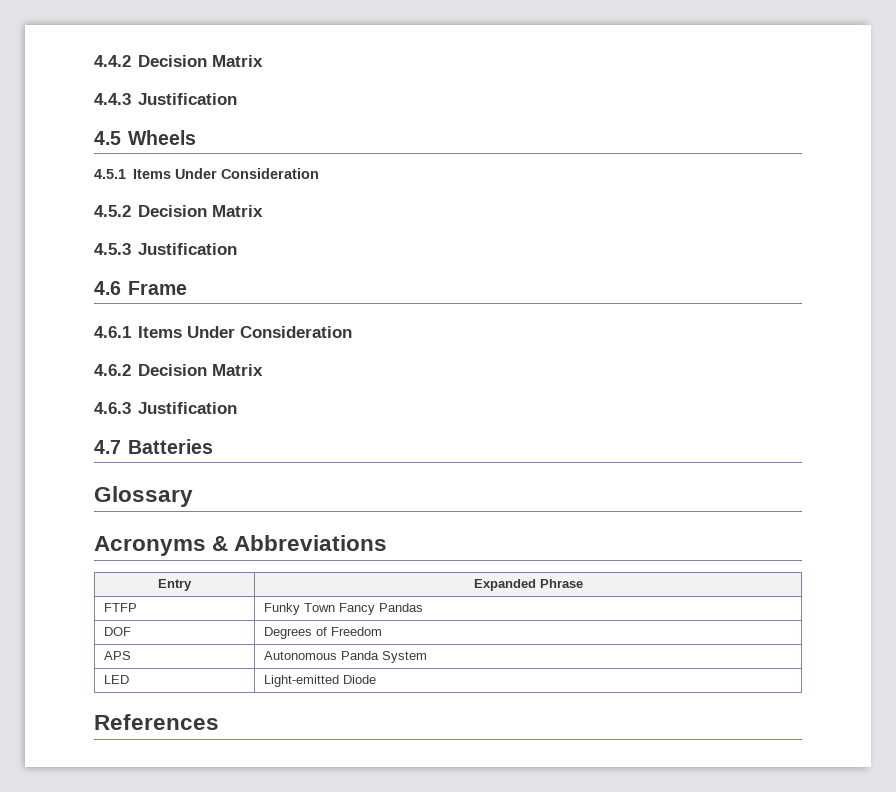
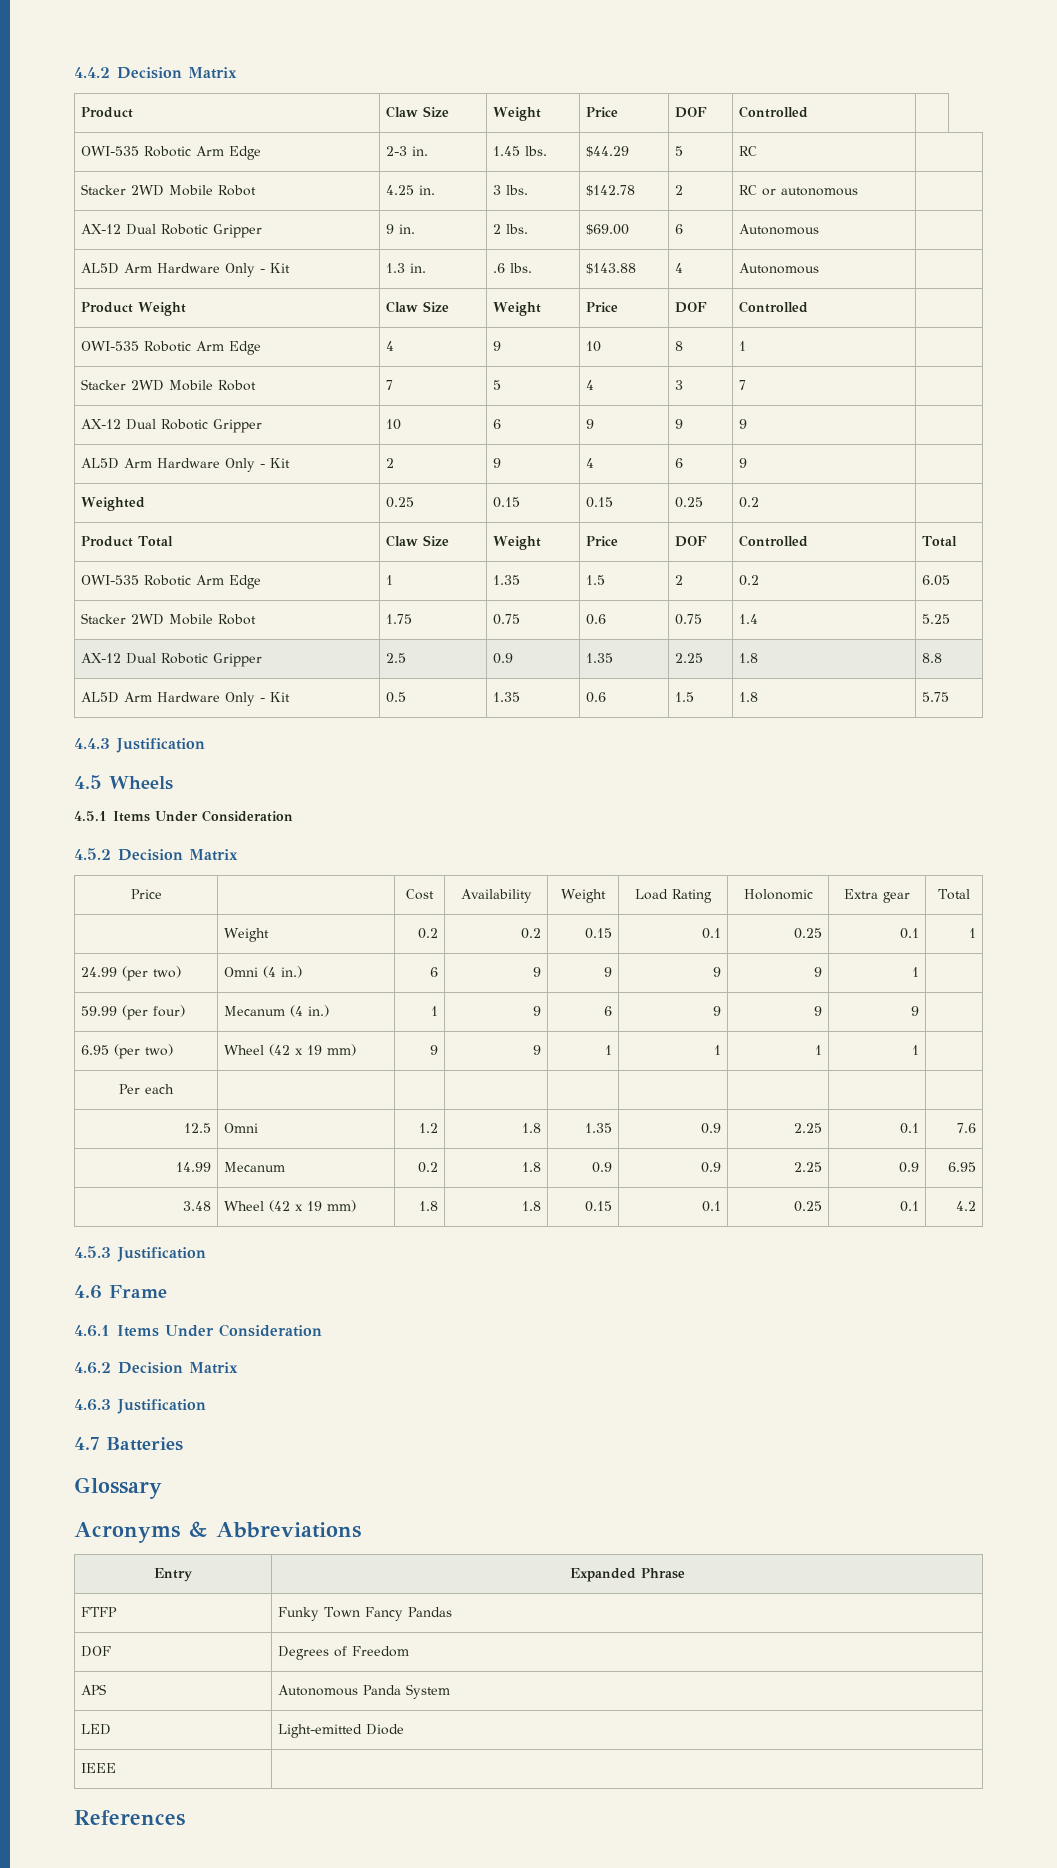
(264, 61) none -> [80,107,133,118] [385,106,449,118] [492,107,541,121] [585,107,618,117] [674,107,707,118] [738,106,808,118] [80,146,261,160] [385,146,428,156] [492,146,547,156] [585,146,629,157] [674,146,683,156] [738,146,757,156] [80,184,256,196] [385,185,435,195] [492,185,528,195] [585,185,635,196] [674,185,683,195] [738,185,858,196] [80,224,262,238] [385,224,415,234] [492,224,528,234] [585,224,629,235] [674,224,683,234] [738,224,819,235] [80,263,290,277] [385,263,426,273] [492,263,532,273] [585,263,636,274] [674,263,683,273] [738,263,819,274] [80,302,186,316] [385,301,449,313] [492,302,541,316] [585,302,618,312] [674,302,707,313] [738,301,808,313] [80,341,261,355] [385,341,394,351] [492,341,501,351] [585,341,601,352] [674,341,683,351] [738,341,746,351] [80,379,256,391] [385,380,393,390] [492,380,501,390] [585,380,594,390] [674,380,683,390] [738,380,746,390] [80,419,262,433] [385,419,401,430] [492,419,501,429] [585,419,594,429] [674,419,683,429] [738,419,747,429] [80,458,290,472] [385,458,394,468] [492,458,501,468] [585,458,594,468] [674,458,683,468] [738,458,747,468] [80,497,145,511] [385,497,414,508] [492,497,520,508] [585,497,613,508] [674,497,703,508] [738,497,759,508] [80,536,173,547] [385,535,449,547] [492,536,541,550] [585,536,618,546] [674,536,707,547] [738,535,808,547] [921,536,957,547] [80,575,261,589] [385,575,393,585] [492,575,520,585] [585,575,605,585] [674,575,683,585] [738,575,759,586] [921,575,950,586] [80,613,256,625] [385,614,412,624] [492,614,520,625] [585,614,606,625] [674,614,702,625] [738,614,758,624] [921,614,950,624] [80,653,262,667] [385,653,406,663] [492,653,513,664] [585,653,613,663] [674,653,703,663] [738,653,758,663] [921,653,942,663] [80,692,290,706] [385,692,406,703] [492,692,520,702] [585,692,606,703] [674,692,694,702] [738,692,758,702] [921,692,949,702] // Product | Claw Size | Weight | Price | DOF | Controlled | // OWI-535 Robotic Arm Edge | 2-3 in. | 1.45 lbs. | $44.29 | 5 | RC | // Stacker 2WD Mobile Robot | 4.25 in. | 3 lbs. | $142.78 | 2 | RC or autonomous | // AX-12 Dual Robotic Gripper | 9 in. | 2 lbs. | $69.00 | 6 | Autonomous | // AL5D Arm Hardware Only - Kit | 1.3 in. | .6 lbs. | $143.88 | 4 | Autonomous | // Product Weight | Claw Size | Weight | Price | DOF | Controlled | // OWI-535 Robotic Arm Edge | 4 | 9 | 10 | 8 | 1 | // Stacker 2WD Mobile Robot | 7 | 5 | 4 | 3 | 7 | // AX-12 Dual Robotic Gripper | 10 | 6 | 9 | 9 | 9 | // AL5D Arm Hardware Only - Kit | 2 | 9 | 4 | 6 | 9 | // Weighted | 0.25 | 0.15 | 0.15 | 0.25 | 0.2 | // Product Total | Claw Size | Weight | Price | DOF | Controlled | Total // OWI-535 Robotic Arm Edge | 1 | 1.35 | 1.5 | 2 | 0.2 | 6.05 // Stacker 2WD Mobile Robot | 1.75 | 0.75 | 0.6 | 0.75 | 1.4 | 5.25 // AX-12 Dual Robotic Gripper | 2.5 | 0.9 | 1.35 | 2.25 | 1.8 | 8.8 // AL5D Arm Hardware Only - Kit | 0.5 | 1.35 | 0.6 | 1.5 | 1.8 | 5.75
(264, 211) none -> [130,889,162,899] [406,889,434,900] [460,889,532,903] [561,889,606,903] [635,889,712,903] [743,889,813,900] [844,889,910,903] [938,889,971,900] [223,928,269,942] [418,928,439,939] [521,928,542,939] [585,928,613,939] [702,928,722,939] [794,928,823,939] [900,928,920,939] [969,928,977,938] [80,966,181,981] [223,966,302,978] [430,967,439,977] [533,967,542,977] [604,967,613,977] [713,967,722,977] [814,967,823,977] [912,967,920,977] [80,1005,185,1020] [223,1005,329,1017] [431,1006,439,1016] [533,1006,542,1016] [604,1006,613,1016] [713,1006,722,1016] [814,1006,823,1016] [911,1006,920,1016] [80,1044,173,1059] [223,1044,356,1056] [430,1045,439,1055] [533,1045,542,1055] [605,1045,613,1055] [714,1045,722,1055] [815,1045,823,1055] [912,1045,920,1055] [119,1084,174,1094] [184,1123,212,1133] [223,1123,258,1133] [419,1123,439,1133] [522,1123,542,1133] [585,1123,613,1133] [701,1123,722,1134] [794,1123,823,1133] [900,1123,920,1134] [957,1123,977,1133] [176,1162,212,1172] [223,1162,285,1172] [418,1162,439,1173] [522,1162,542,1172] [592,1162,613,1173] [701,1162,722,1173] [794,1162,823,1172] [899,1162,920,1173] [948,1162,977,1172] [183,1201,212,1211] [223,1200,356,1212] [419,1201,439,1211] [522,1201,542,1211] [585,1201,613,1212] [702,1201,722,1212] [794,1201,823,1212] [900,1201,920,1212] [956,1201,977,1211] // Price | | Cost | Availability | Weight | Load Rating | Holonomic | Extra gear | Total // | Weight | 0.2 | 0.2 | 0.15 | 0.1 | 0.25 | 0.1 | 1 // 24.99 (per two) | Omni (4 in.) | 6 | 9 | 9 | 9 | 9 | 1 | // 59.99 (per four) | Mecanum (4 in.) | 1 | 9 | 6 | 9 | 9 | 9 | // 6.95 (per two) | Wheel (42 x 19 mm) | 9 | 9 | 1 | 1 | 1 | 1 | // Per each | | | | | | | | // 12.5 | Omni | 1.2 | 1.8 | 1.35 | 0.9 | 2.25 | 0.1 | 7.6 // 14.99 | Mecanum | 0.2 | 1.8 | 0.9 | 0.9 | 2.25 | 0.9 | 6.95 // 3.48 | Wheel (42 x 19 mm) | 1.8 | 1.8 | 0.15 | 0.1 | 0.25 | 0.1 | 4.2
(377, 679) none -> [80,1763,116,1773] // IEEE |

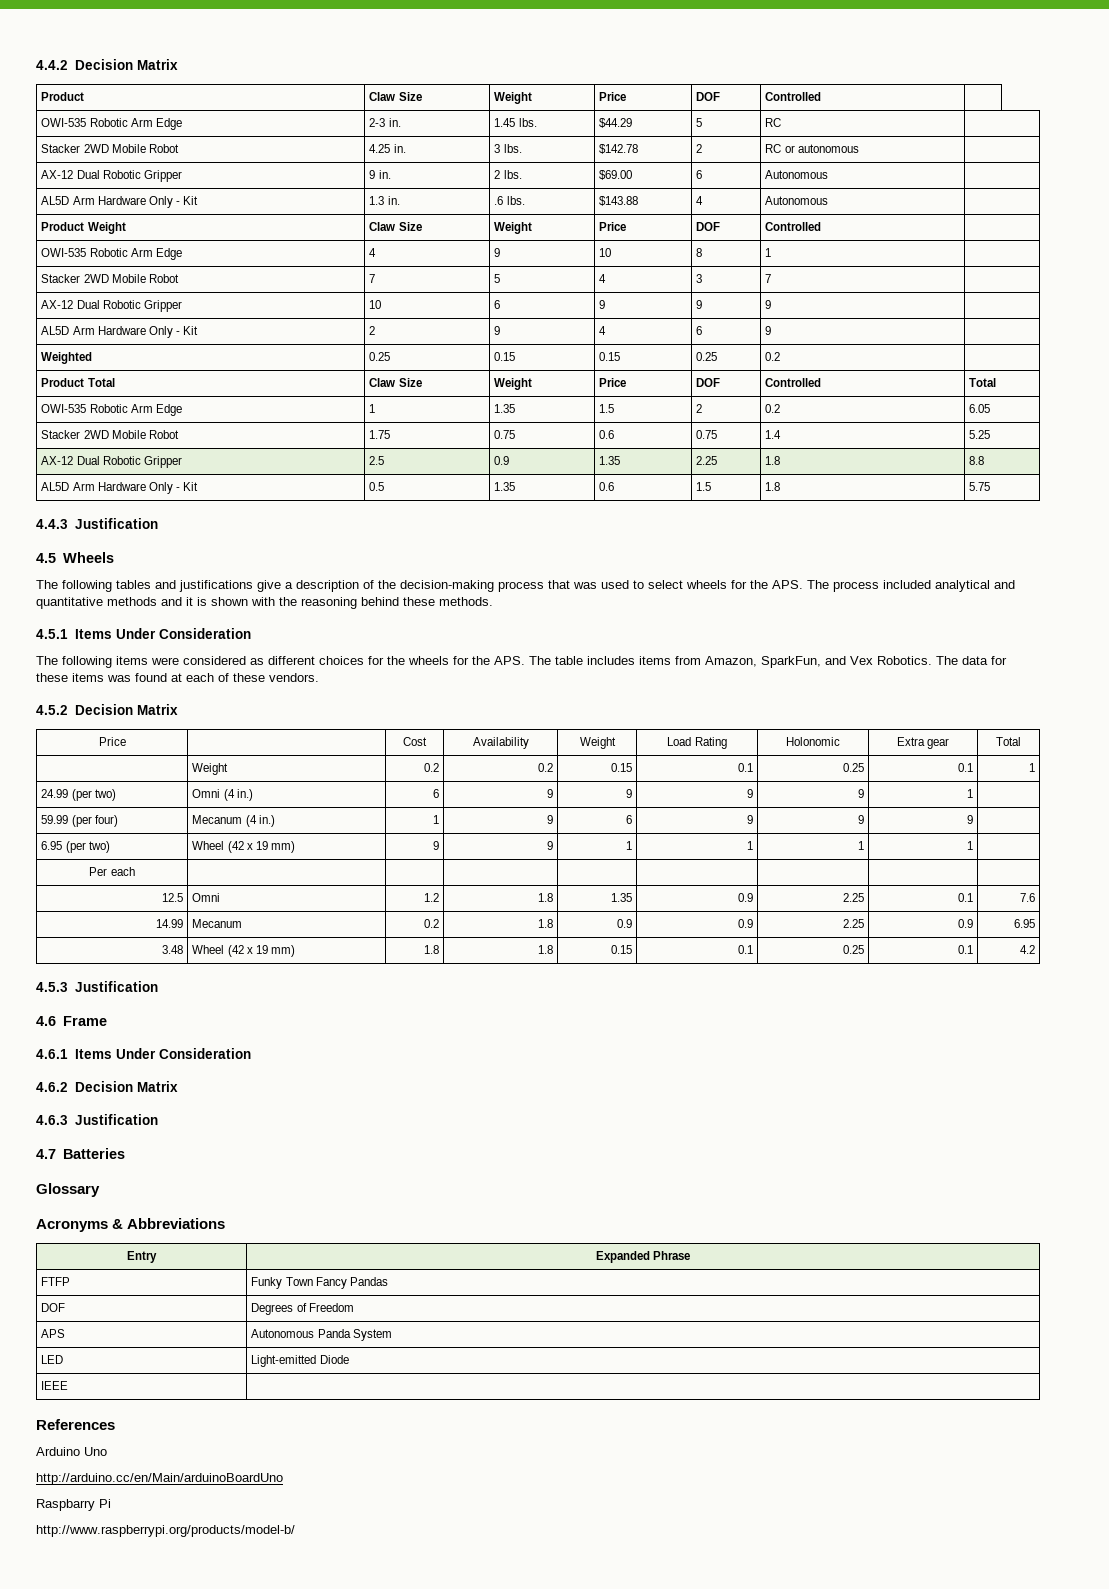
[74,810,293,822] 4.5.1 Items Under Consideration -> [36,580,1015,592] [36,597,493,609] [36,628,251,639] [36,656,1007,668] [36,673,319,682] The following tables and justifications give a description of the decision-making process that was used to select wheels for the APS. The process included analytical and quantitative methods and it is shown with the reasoning behind these methods. // 4.5.1 Items Under Consideration // The following items were considered as different choices for the wheels for the APS. The table includes items from Amazon, SparkFun, and Vex Robotics. The data for these items was found at each of these vendors.
(185, 1818) none -> [36,1447,107,1456] [36,1473,283,1485] [36,1499,111,1511] [36,1525,295,1537] // Arduino Uno // http://arduino.cc/en/Main/arduinoBoardUno // Raspbarry Pi // http://www.raspberrypi.org/products/model-b/

